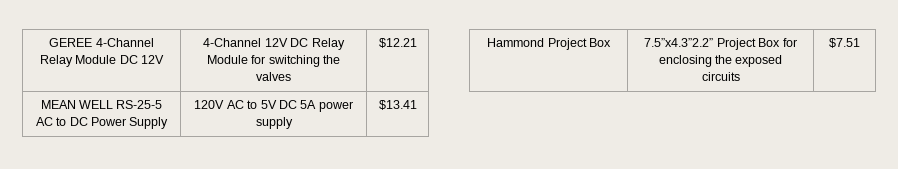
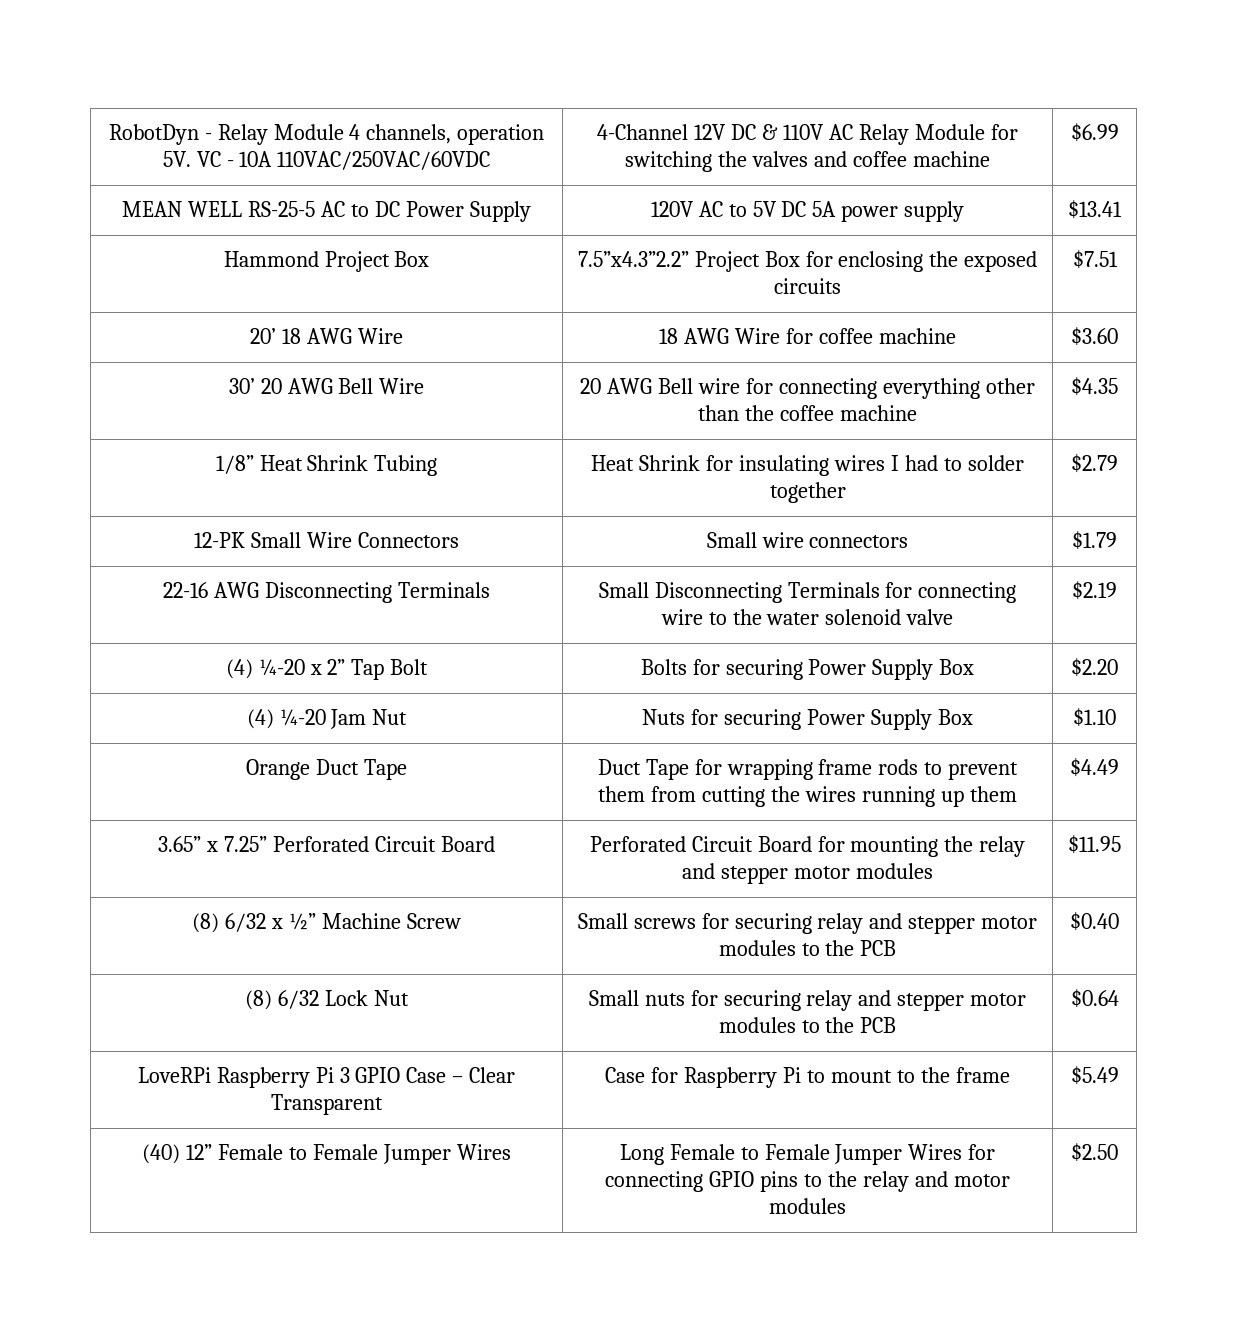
[49,38,154,47] [39,55,165,67] GEREE 4-Channel Relay Module DC 12V -> [108,124,545,145] [162,151,491,170] RobotDyn - Relay Module 4 channels, operation 5V. VC - 10A 110VAC/250VAC/60VDC
(309, 42) none -> [762,124,853,140] & 110V AC
[378,38,417,48] | $12.21 -> [813,151,990,167] [1070,123,1119,142] and coffee machine | $6.99
(860, 43) none -> [250,328,403,344] [659,328,956,344] [1071,327,1118,346] [228,378,425,394] [580,378,1035,399] [698,405,917,421] [1071,377,1118,396] [215,455,438,476] [591,455,1024,476] [769,482,846,503] [1071,454,1118,473] [194,532,459,548] [706,532,909,548] [1072,531,1117,550] [163,582,490,603] [598,582,1017,603] [660,609,954,625] [1072,581,1117,600] [225,659,429,680] [640,659,975,680] [1071,658,1118,677] [246,709,408,729] [642,709,973,730] [1073,708,1116,727] [246,759,407,780] [597,759,1019,780] [598,786,1017,807] [1070,758,1119,777] [158,836,495,852] [589,836,1026,857] [682,863,933,884] [1068,835,1121,854] [192,913,461,933] [577,913,1038,934] [718,940,897,956] [1070,912,1119,931] [245,990,409,1010] [588,990,1027,1011] [718,1017,897,1033] [1070,989,1119,1008] [137,1067,516,1088] [271,1094,383,1115] [605,1067,1010,1088] [1070,1066,1119,1085] [142,1144,511,1165] [619,1144,996,1165] [605,1171,1010,1192] [769,1198,846,1214] [1071,1143,1118,1162] // 20’ 18 AWG Wire | 18 AWG Wire for coffee machine | $3.60 // 30’ 20 AWG Bell Wire | 20 AWG Bell wire for connecting everything other than the coffee machine | $4.35 // 1/8” Heat Shrink Tubing | Heat Shrink for insulating wires I had to solder together | $2.79 // 12-PK Small Wire Connectors | Small wire connectors | $1.79 // 22-16 AWG Disconnecting Terminals | Small Disconnecting Terminals for connecting wire to the water solenoid valve | $2.19 // (4) ¼-20 x 2” Tap Bolt | Bolts for securing Power Supply Box | $2.20 // (4) ¼-20 Jam Nut | Nuts for securing Power Supply Box | $1.10 // Orange Duct Tape | Duct Tape for wrapping frame rods to prevent them from cutting the wires running up them | $4.49 // 3.65” x 7.25” Perforated Circuit Board | Perforated Circuit Board for mounting the relay and stepper motor modules | $11.95 // (8) 6/32 x ½” Machine Screw | Small screws for securing relay and stepper motor modules to the PCB | $0.40 // (8) 6/32 Lock Nut | Small nuts for securing relay and stepper motor modules to the PCB | $0.64 // LoveRPi Raspberry Pi 3 GPIO Case – Clear Transparent | Case for Raspberry Pi to mount to the frame | $5.49 // (40) 12” Female to Female Jumper Wires | Long Female to Female Jumper Wires for connecting GPIO pins to the relay and motor modules | $2.50

